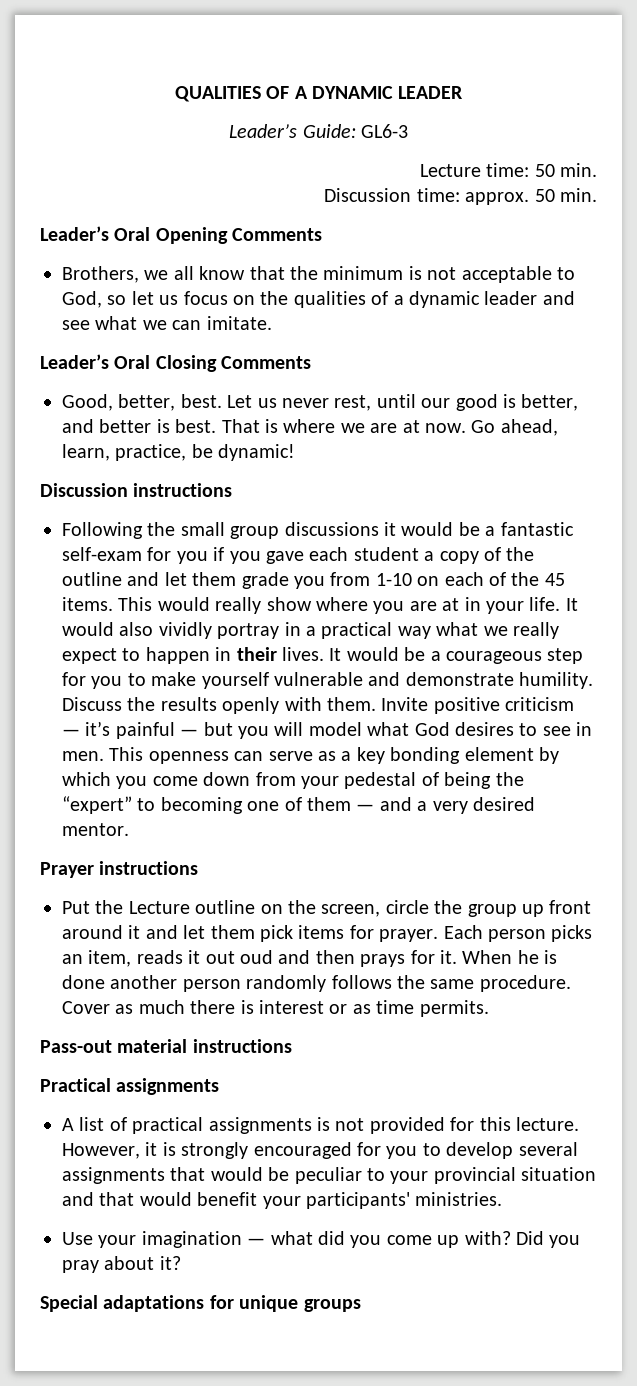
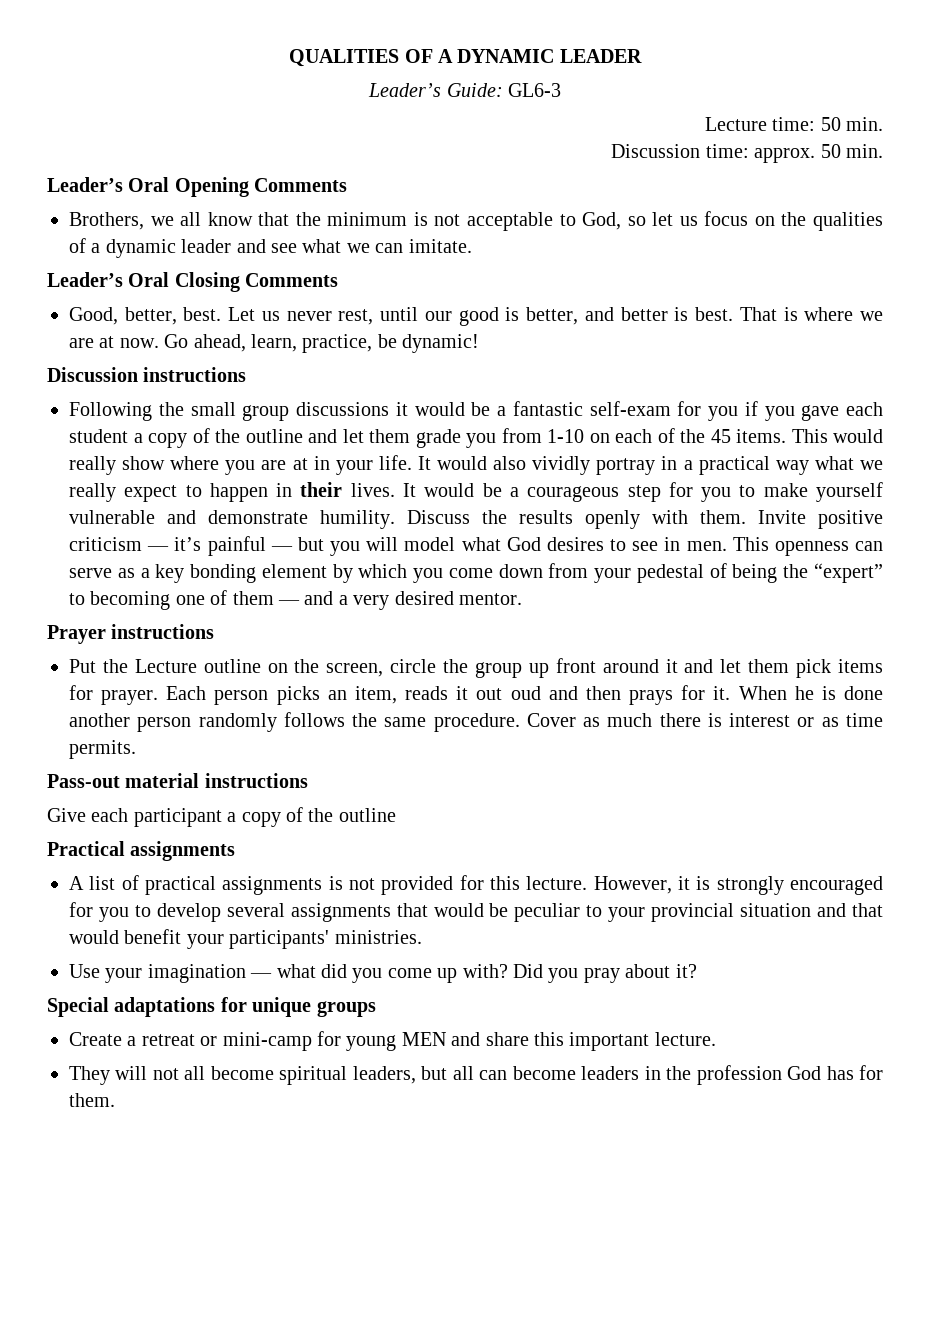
(292, 1046) none -> [47,807,396,827] // Give each participant a copy of the outline
(361, 1305) none -> [69,1031,716,1051] [69,1065,884,1085] [69,1093,115,1107] // Create a retreat or mini-camp for young MEN and share this important lecture. // They will not all become spiritual leaders, but all can become leaders in the profession God has for them.

